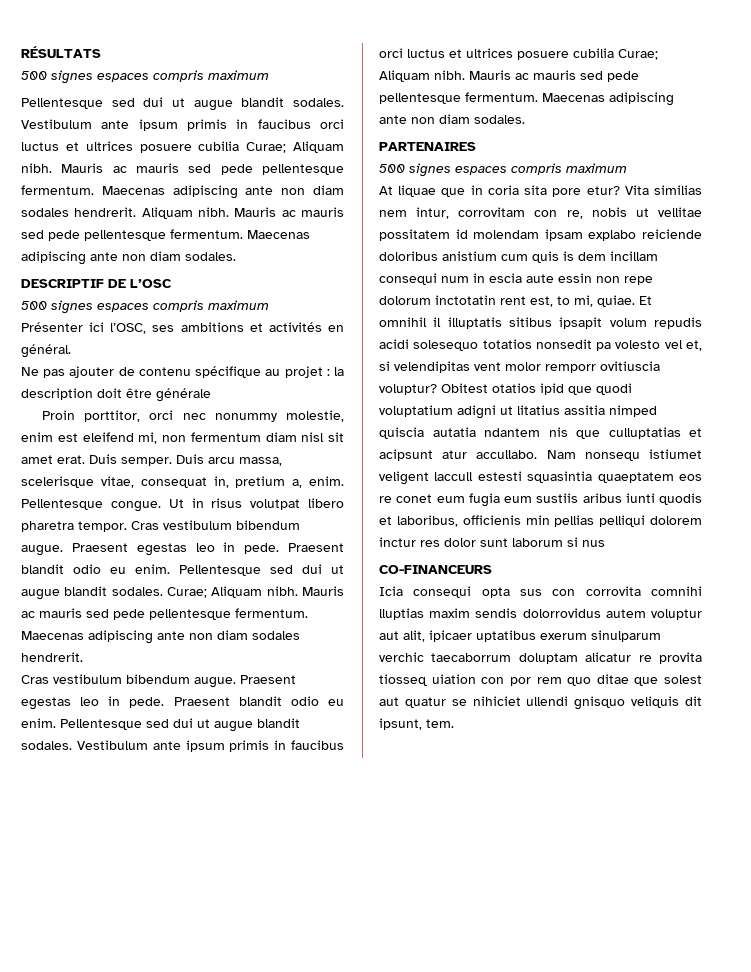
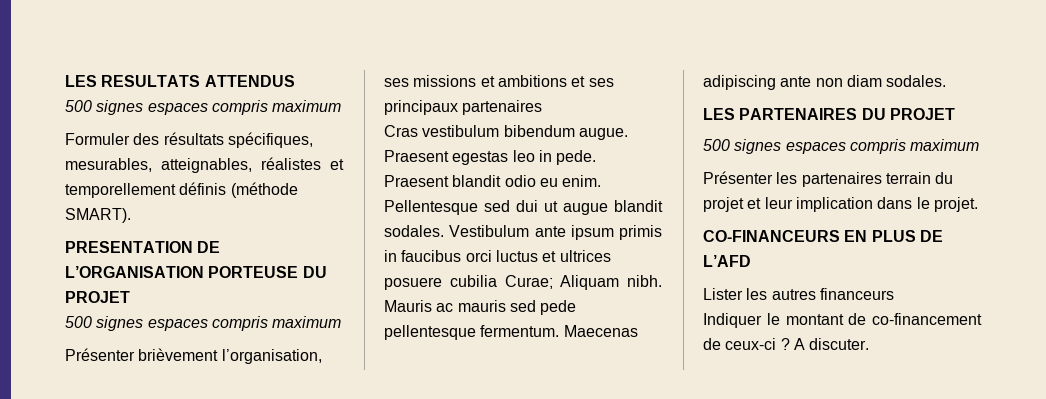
[21,46,101,58] [21,70,269,84] [21,97,344,111] [21,119,344,131] [21,141,344,153] [21,163,344,175] [21,185,345,199] [21,207,344,219] [21,229,310,241] [21,251,236,265] [21,279,172,288] [21,300,269,314] [21,322,344,334] [21,344,71,358] [21,366,345,378] [21,388,211,402] [41,410,344,422] [21,432,344,444] [21,454,282,466] [21,476,344,488] [21,498,344,512] [21,520,300,532] [21,542,344,556] [21,564,344,576] [21,586,345,600] [21,608,308,620] [21,630,300,644] [21,652,83,662] RÉSULTATS // 500 signes espaces compris maximum // Pellentesque sed dui ut augue blandit sodales. Vestibulum ante ipsum primis in faucibus orci luctus et ultrices posuere cubilia Curae; Aliquam nibh. Mauris ac mauris sed pede pellentesque fermentum. Maecenas adipiscing ante non diam sodales hendrerit. Aliquam nibh. Mauris ac mauris sed pede pellentesque fermentum. Maecenas adipiscing ante non diam sodales. // DESCRIPTIF DE L’OSC // 500 signes espaces compris maximum // Présenter ici l’OSC, ses ambitions et activités en général. // Ne pas ajouter de contenu spécifique au projet : la description doit être générale // Proin porttitor, orci nec nonummy molestie, enim est eleifend mi, non fermentum diam nisl sit amet erat. Duis semper. Duis arcu massa, scelerisque vitae, consequat in, pretium a, enim. Pellentesque congue. Ut in risus volutpat libero pharetra tempor. Cras vestibulum bibendum augue. Praesent egestas leo in pede. Praesent blandit odio eu enim. Pellentesque sed dui ut augue blandit sodales. Curae; Aliquam nibh. Mauris ac mauris sed pede pellentesque fermentum. Maecenas adipiscing ante non diam sodales hendrerit. -> [65,75,295,87] [65,100,342,115] [65,132,313,148] [65,157,344,173] [65,182,298,198] [65,208,131,223] [65,241,221,253] [65,266,327,278] [65,291,130,303] [65,316,342,331] [65,348,322,364] [384,75,614,87] [384,100,543,115] LES RESULTATS ATTENDUS // 500 signes espaces compris maximum // Formuler des résultats spécifiques, mesurables, atteignables, réalistes et temporellement définis (méthode SMART). // PRESENTATION DE L’ORGANISATION PORTEUSE DU PROJET // 500 signes espaces compris maximum // Présenter brièvement l’organisation, ses missions et ambitions et ses principaux partenaires
(525, 119) none -> [703,108,735,120] LES
[379,163,627,177] [379,185,702,197] [379,207,702,219] [379,229,702,241] [379,251,658,263] [379,273,653,285] [379,295,652,307] [379,317,702,329] [379,339,702,351] [379,361,660,373] [379,383,632,395] [379,405,657,419] [379,427,702,439] [379,449,702,461] [379,471,702,485] [379,493,702,507] [379,515,702,527] [379,537,605,547] [379,565,492,574] [379,586,702,598] [379,608,702,620] [379,630,661,642] [379,652,702,664] [379,674,702,686] [379,696,702,710] [379,718,454,730] // 500 signes espaces compris maximum // At liquae que in coria sita pore etur? Vita similias nem intur, corrovitam con re, nobis ut vellitae possitatem id molendam ipsam explabo reiciende doloribus anistium cum quis is dem incillam consequi num in escia aute essin non repe dolorum inctotatin rent est, to mi, quiae. Et omnihil il illuptatis sitibus ipsapit volum repudis acidi solesequo totatios nonsedit pa volesto vel et, si velendipitas vent molor remporr ovitiuscia voluptur? Obitest otatios ipid que quodi voluptatium adigni ut litatius assitia nimped quiscia autatia ndantem nis que culluptatias et acipsunt atur accullabo. Nam nonsequ istiumet veligent laccull estesti squasintia quaeptatem eos re conet eum fugia eum sustiis aribus iunti quodis et laboribus, officienis min pellias pelliqui dolorem inctur res dolor sunt laborum si nus // CO-FINANCEURS // Icia consequi opta sus con corrovita comnihi lluptias maxim sendis dolorrovidus autem voluptur aut alit, ipicaer uptatibus exerum sinulparum verchic taecaborrum doluptam alicatur re provita tiosseq uiation con por rem quo ditae que solest aut quatur se nihiciet ullendi gnisquo veliquis dit ipsunt, tem. -> [861,108,955,120] [703,139,980,154] [703,171,954,187] [703,197,978,212] [703,230,943,242] [703,255,751,267] [703,288,894,300] [703,313,982,328] [703,338,870,350] DU PROJET // 500 signes espaces compris maximum // Présenter les partenaires terrain du projet et leur implication dans le projet. // CO-FINANCEURS EN PLUS DE L’AFD // Lister les autres financeurs // Indiquer le montant de co-financement de ceux-ci ? A discuter.

